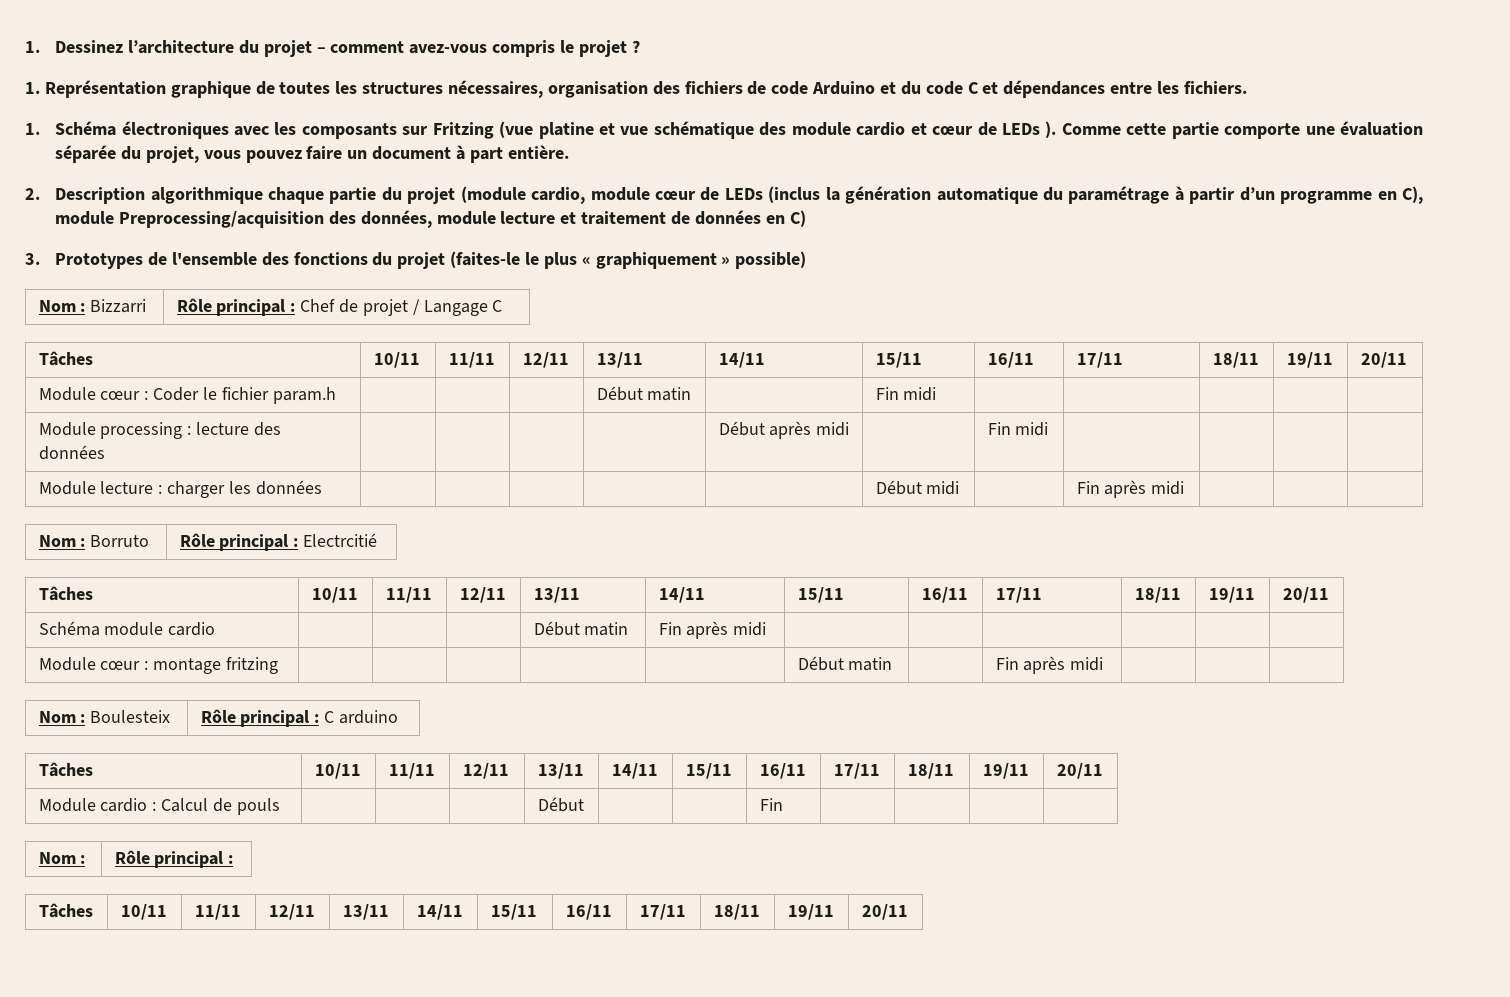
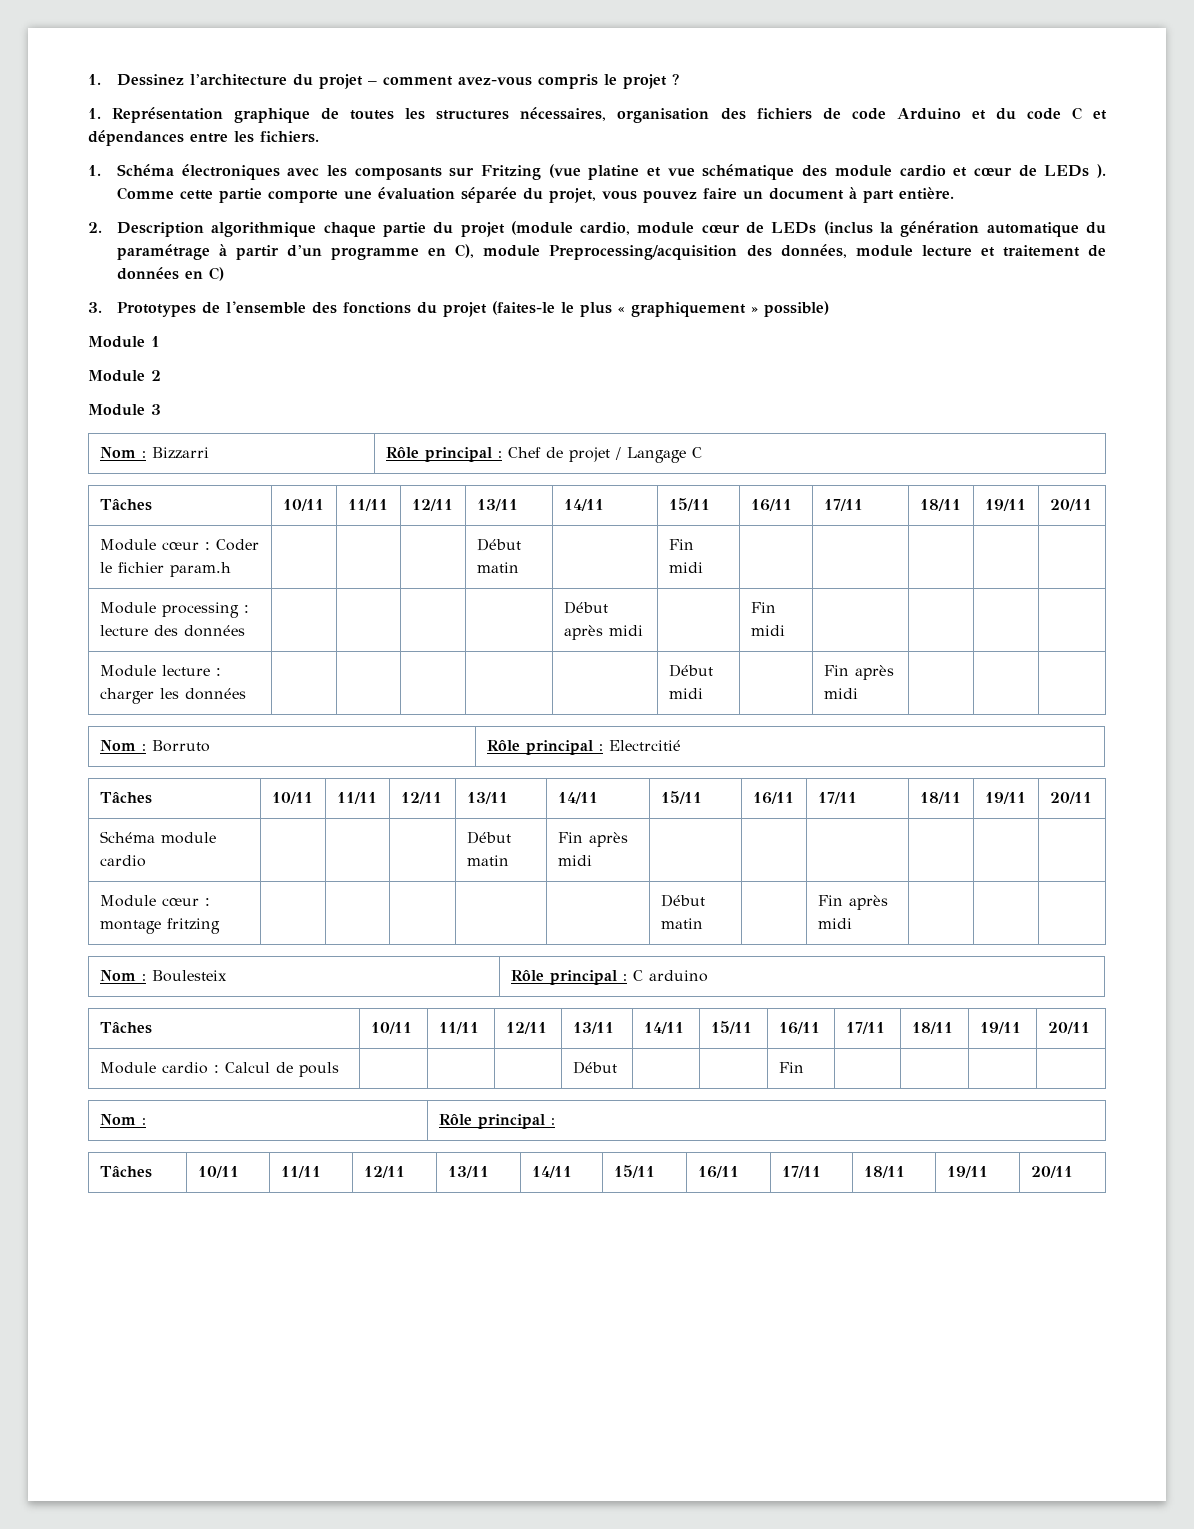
(807, 260) none -> [88,336,160,348] [88,370,161,382] [88,404,161,416] // Module 1 // Module 2 // Module 3

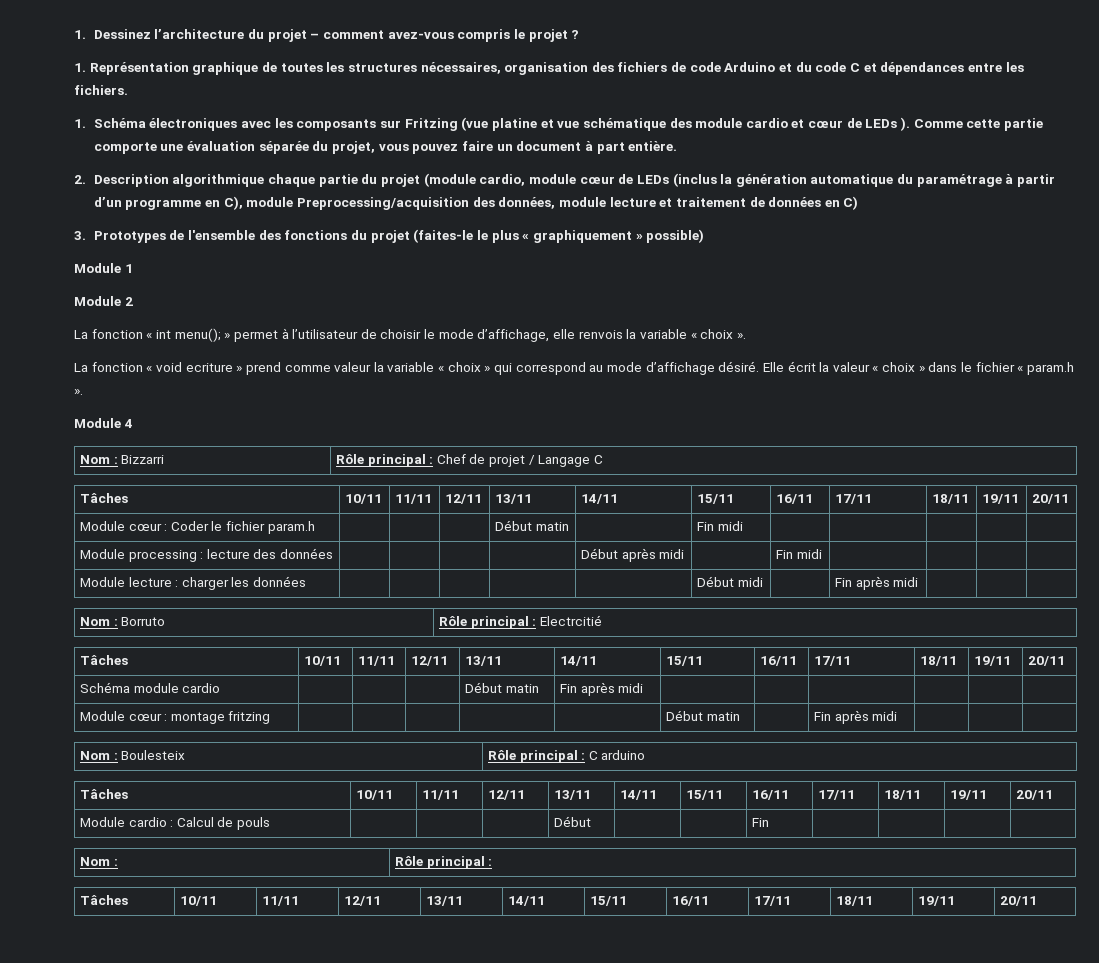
[88,404,161,416] // Module 3 -> [74,328,746,342] [74,361,1074,375] [74,389,83,395] [74,418,133,428] // La fonction « int menu(); » permet à l’utilisateur de choisir le mode d’affichage, elle renvois la variable « choix ». // La fonction « void ecriture » prend comme valeur la variable « choix » qui correspond au mode d’affichage désiré. Elle écrit la valeur « choix » dans le fichier « param.h ». // Module 4

